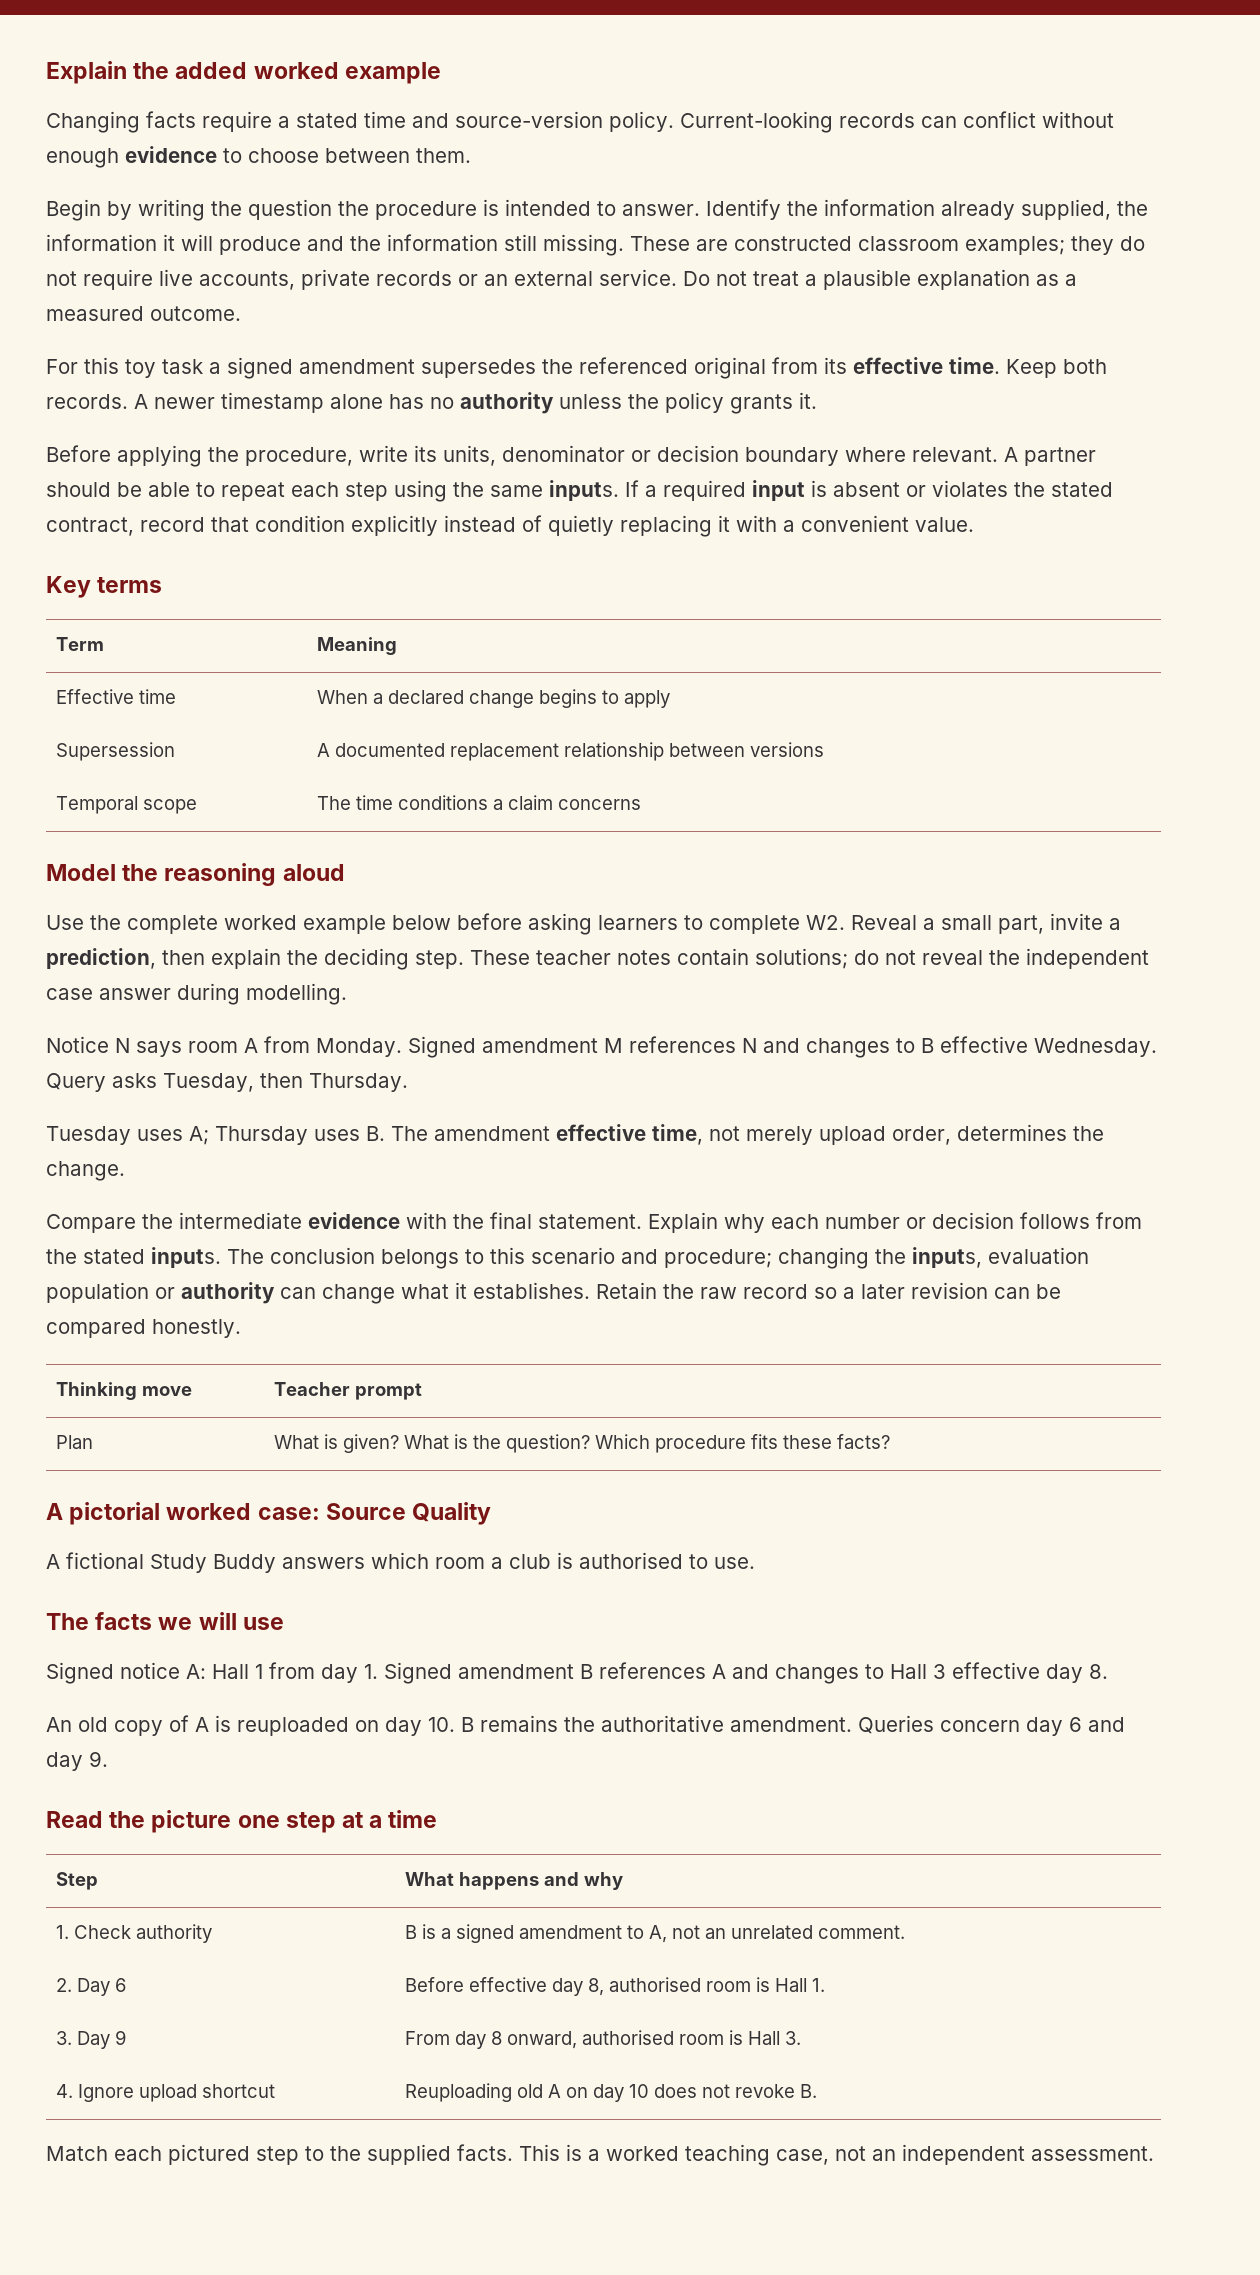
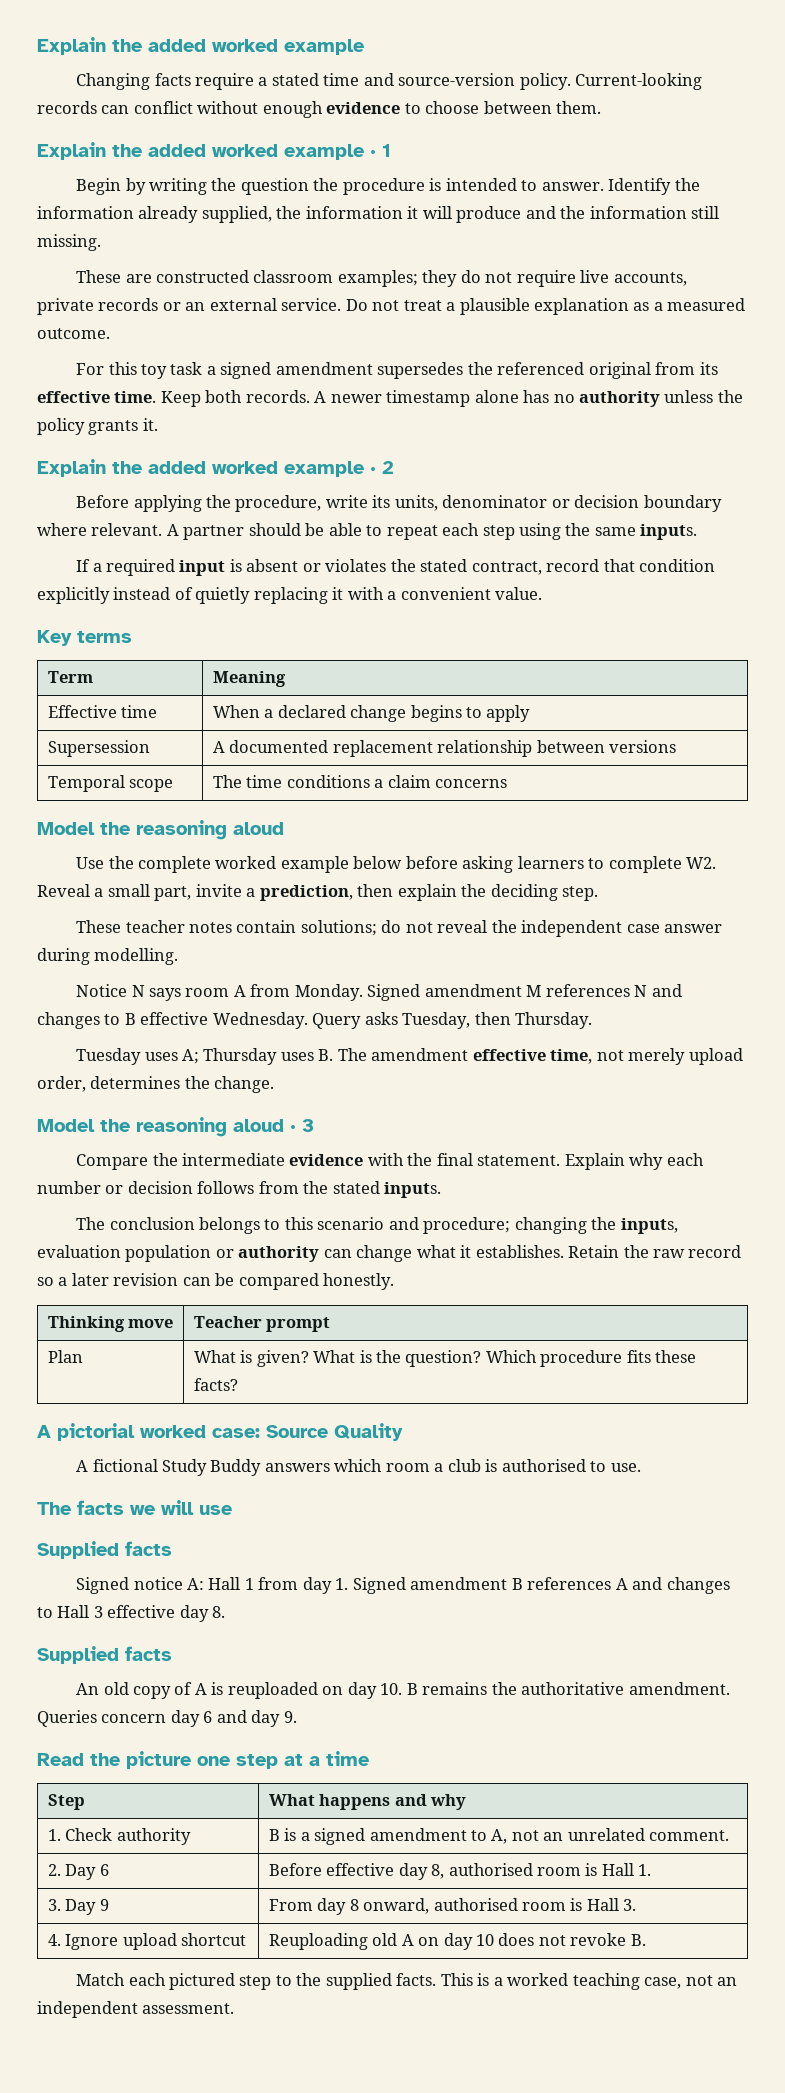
(471, 155) none -> [37,142,391,160] // Explain the added worked example · 1
(624, 245) none -> (101, 242) //
(817, 400) none -> [37,459,394,477] // Explain the added worked example · 2
(619, 490) none -> (698, 532) //
(464, 959) none -> (599, 893) //
(125, 1171) none -> [37,1117,314,1137] // Model the reasoning aloud · 3
(221, 1257) none -> (442, 1190) //
(284, 1623) none -> [37,1541,172,1559] // Supplied facts
(1108, 1671) none -> [37,1646,172,1664] // Supplied facts

